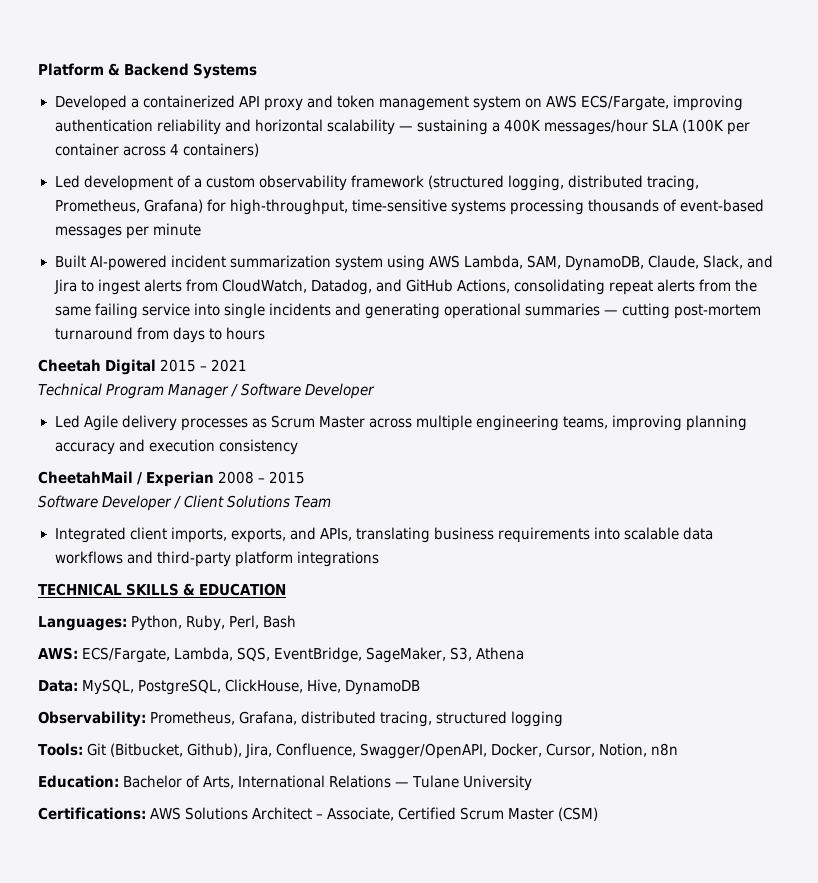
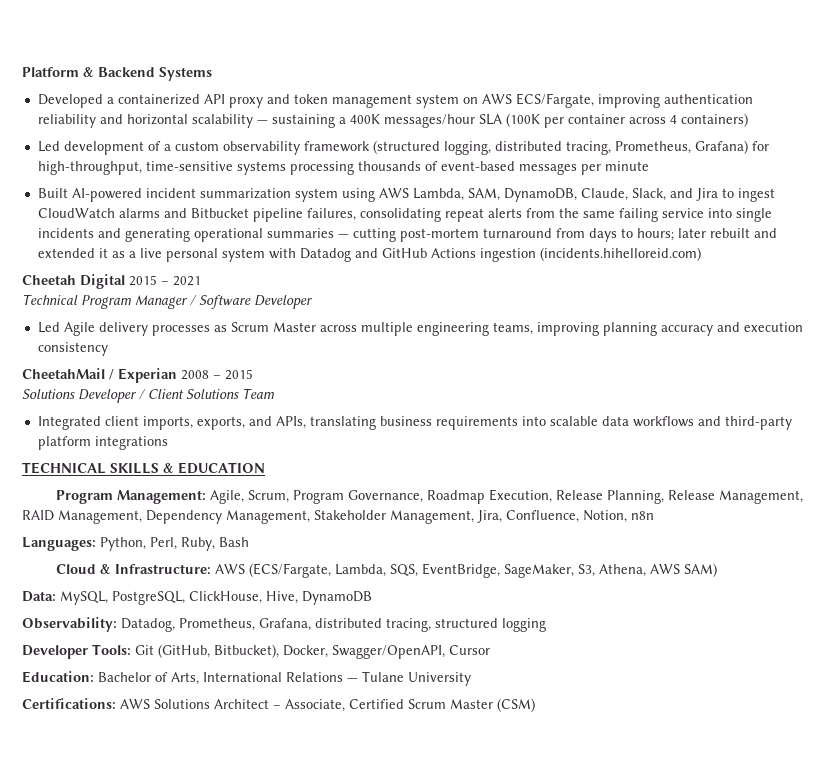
[143,279,510,295] alerts from CloudWatch, Datadog, and GitHub Actions, -> [37,208,356,222] CloudWatch alarms and Bitbucket pipeline failures,
[225,327,265,340] hours -> [636,228,777,241] [37,247,701,262] hours; later rebuilt and extended it as a live personal system with Datadog and GitHub Actions ingestion (incidents.hihelloreid.com)
[38,495,98,508] Software -> [22,389,75,399] Solutions
(287, 589) none -> [56,489,804,504] [22,510,654,524] // Program Management: Agile, Scrum, Program Governance, Roadmap Execution, Release Planning, Release Management, RAID Management, Dependency Management, Stakeholder Management, Jira, Confluence, Notion, n8n
[186,615,260,631] Ruby, Perl, -> [150,537,215,551] Perl, Ruby,
[38,647,171,663] AWS: ECS/Fargate, -> [56,563,332,578] Cloud & Infrastructure: AWS (ECS/Fargate,
[476,647,525,660] Athena -> [599,563,718,577] Athena, AWS SAM)
(146, 719) none -> [121,618,175,632] Datadog,
(564, 719) none -> [22,645,88,659] Developer
[110,743,679,759] (Bitbucket, Github), Jira, Confluence, Swagger/OpenAPI, Docker, Cursor, Notion, n8n -> [158,644,490,659] (GitHub, Bitbucket), Docker, Swagger/OpenAPI, Cursor

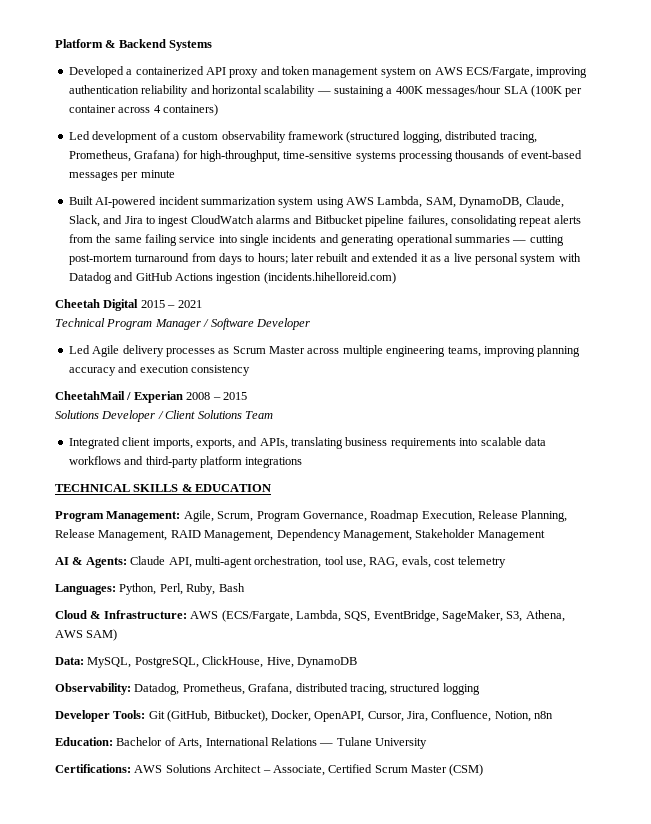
[390,510,654,524] Management, Jira, Confluence, Notion, n8n -> [477,530,545,541] [55,556,506,568] Management // AI & Agents: Claude API, multi-agent orchestration, tool use, RAG, evals, cost telemetry
[332,645,490,659] Swagger/OpenAPI, Cursor -> [314,710,554,722] OpenAPI, Cursor, Jira, Confluence, Notion, n8n

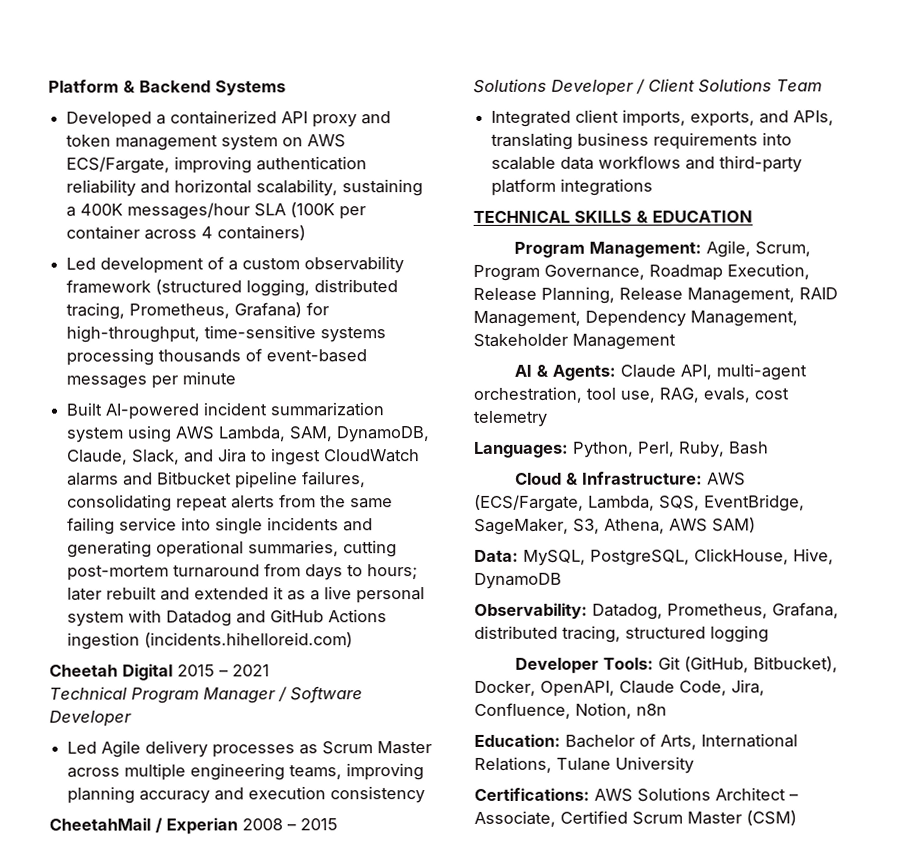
[264,85,331,97] scalability — -> [256,179,339,197] scalability,
[454,235,527,243] summaries — -> [248,540,340,557] summaries,
[367,711,404,722] Cursor, -> [619,680,727,696] Claude Code,
[270,737,334,746] Relations — -> [474,756,552,773] Relations,

